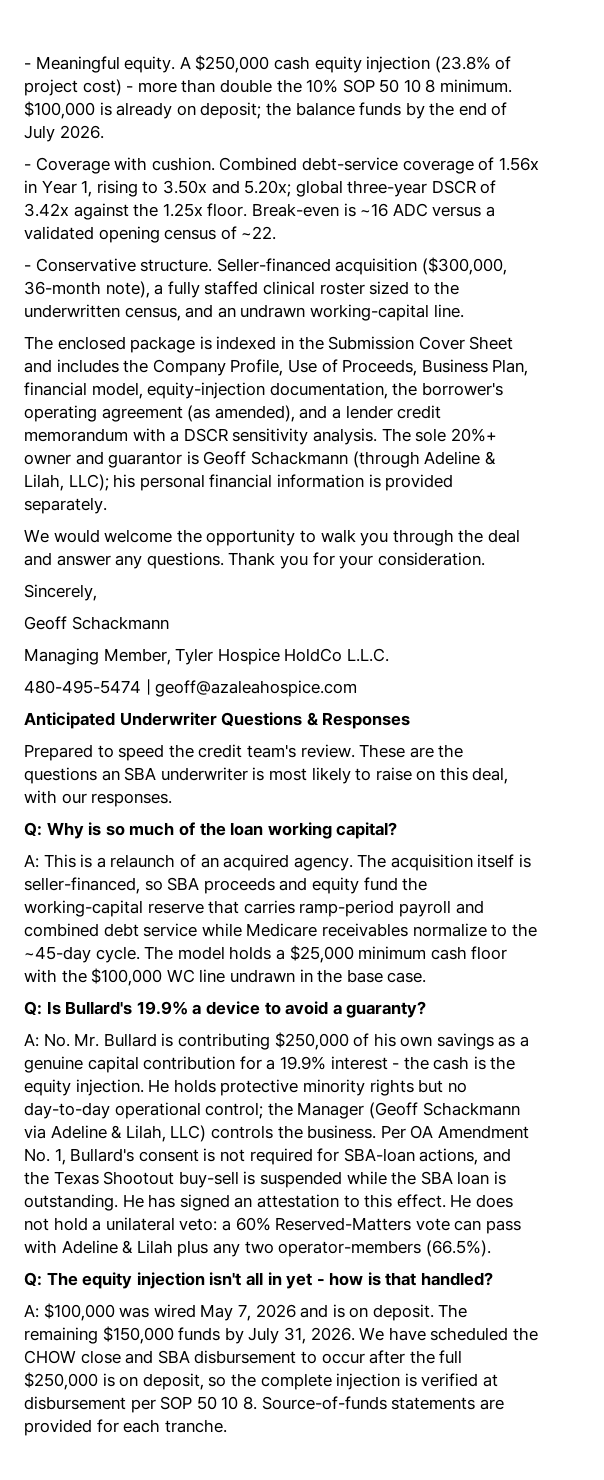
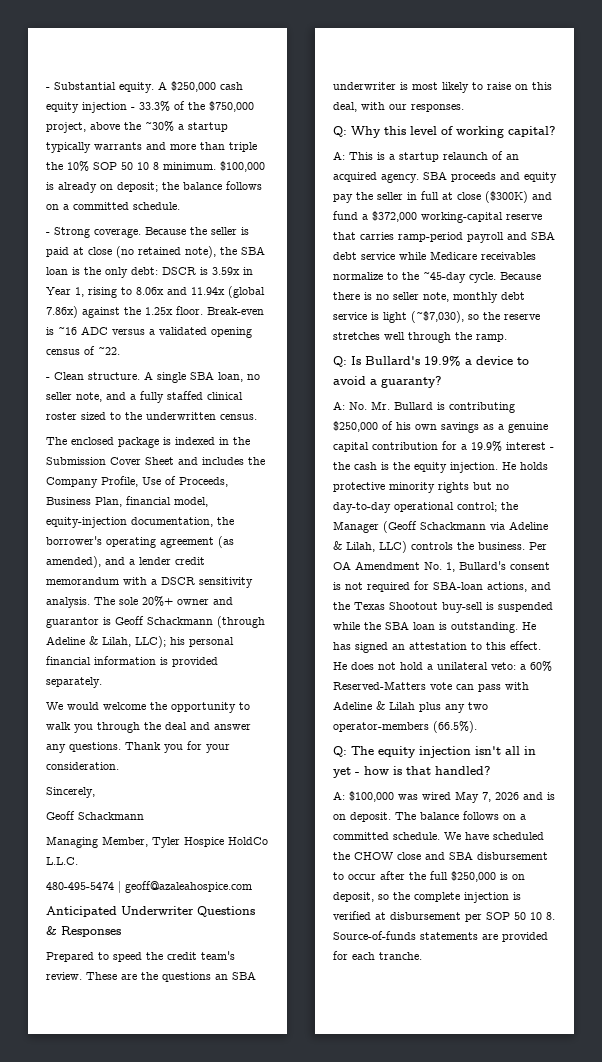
[24,56,120,73] - Meaningful -> [46,82,116,90] - Substantial
[434,56,512,73] [24,79,134,96] (23.8% of project cost) - -> [131,101,254,112] [46,121,228,133] [46,142,166,153] - 33.3% of the $750,000 project, above the ~30% a startup typically warrants and
[219,79,272,93] double -> [229,142,257,152] triple
[359,102,508,119] [24,125,104,142] [24,157,539,174] funds by the end of July 2026. // - Coverage with cushion. Combined debt-service coverage of 1.56x -> [226,181,262,190] [46,202,180,210] [46,227,249,238] [46,246,265,258] [46,267,240,278] follows on a committed schedule. // - Strong coverage. Because the seller is paid at close (no retained note), the SBA loan is the only debt: DSCR is 3.59x
[162,180,497,197] [24,203,69,217] 3.50x and 5.20x; global three-year DSCR of 3.42x -> [136,286,265,298] [46,306,78,318] 8.06x and 11.94x (global 7.86x)
[35,257,507,275] [24,281,150,298] Conservative structure. Seller-financed acquisition ($300,000, 36-month note), -> [54,371,260,383] [46,392,126,402] Clean structure. A single SBA loan, no seller note, and
[124,304,464,321] census, and an undrawn working-capital line. -> [220,414,257,420] census.
[88,822,264,836] is so much of the loan -> [384,126,453,135] this level of
(106, 862) none -> [399,152,439,162] startup
[357,854,532,871] [24,877,428,894] The acquisition itself is seller-financed, so SBA proceeds and equity fund the -> [423,171,557,183] [333,191,552,203] [333,211,417,222] SBA proceeds and equity pay the seller in full at close ($300K) and fund a $372,000
[24,923,99,937] combined -> [531,231,555,240] SBA
[144,945,508,963] [24,968,427,986] The model holds a $25,000 minimum cash floor with the $100,000 WC line undrawn in the base case. -> [500,272,541,280] [333,292,525,303] [333,311,540,323] [333,332,507,343] Because there is no seller note, monthly debt service is light (~$7,030), so the reserve stretches well through the ramp.
[24,1326,355,1344] remaining $150,000 funds by July 31, 2026. -> [420,811,526,820] [333,832,440,840] balance follows on a committed schedule.

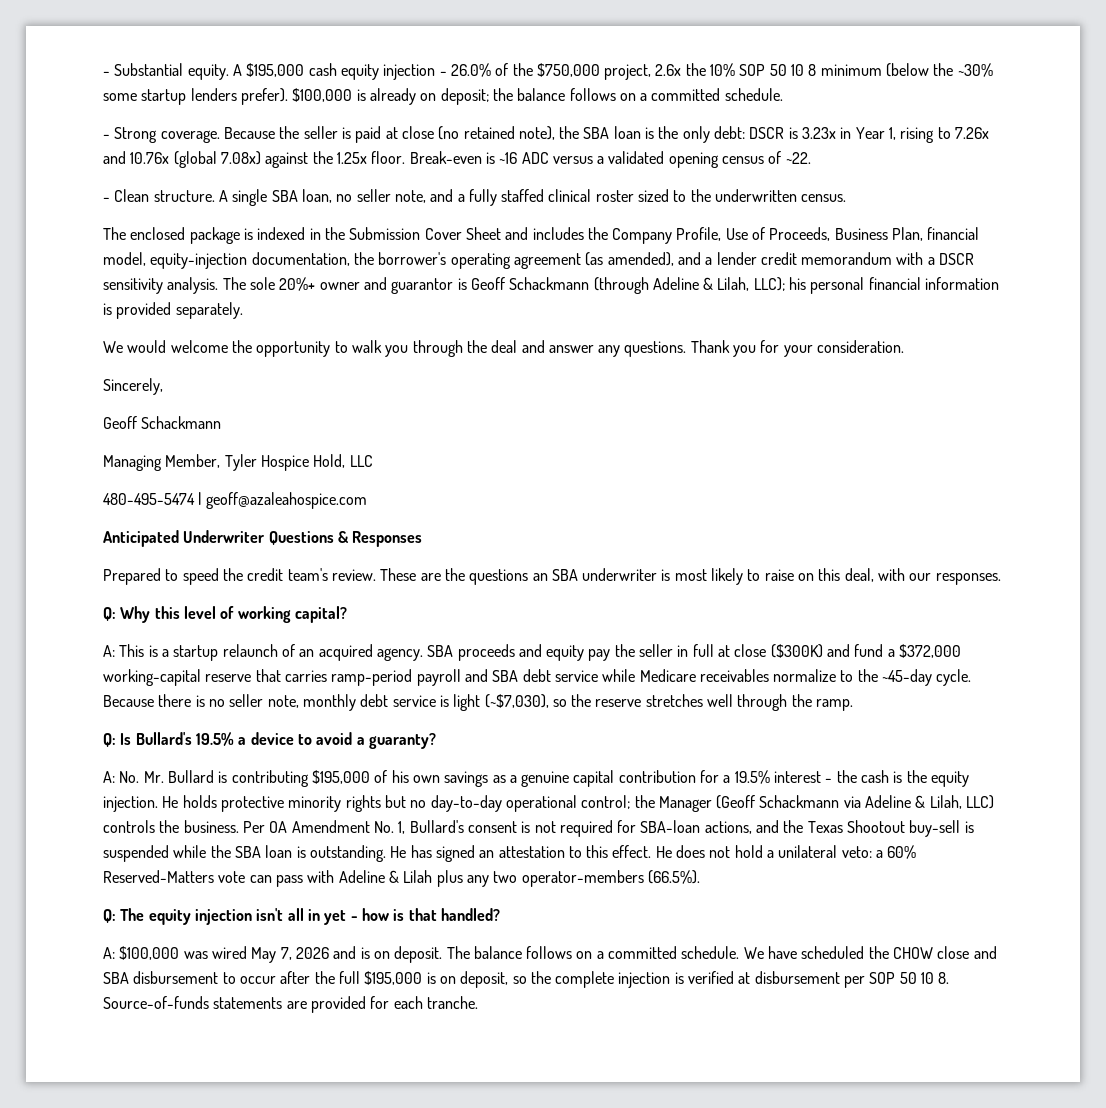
[171,81,216,92] $250,000 -> [246,63,305,77] $195,000
[139,101,170,112] 33.3% -> [450,63,491,77] 26.0%
[90,121,228,132] [46,142,257,153] above the ~30% a startup typically warrants and more than triple -> [655,64,682,76] 2.6x
[163,162,216,170] minimum. -> [820,63,993,77] [103,88,288,105] minimum (below the ~30% some startup lenders prefer).
[212,267,240,275] 3.59x -> [802,127,837,139] 3.23x
[136,286,265,298] [46,306,78,318] 8.06x and 11.94x (global 7.86x) -> [954,127,989,139] [103,151,261,168] 7.26x and 10.76x (global 7.08x)
[228,837,268,845] [46,857,78,865] HoldCo L.L.C. -> [313,454,373,468] Hold, LLC
[424,356,461,366] 19.9% -> [195,732,234,746] 19.5%
[333,421,378,432] $250,000 -> [311,770,370,784] $195,000
[471,441,502,452] 19.9% -> [734,770,770,784] 19.5%
[451,871,496,882] $250,000 -> [364,971,423,985] $195,000

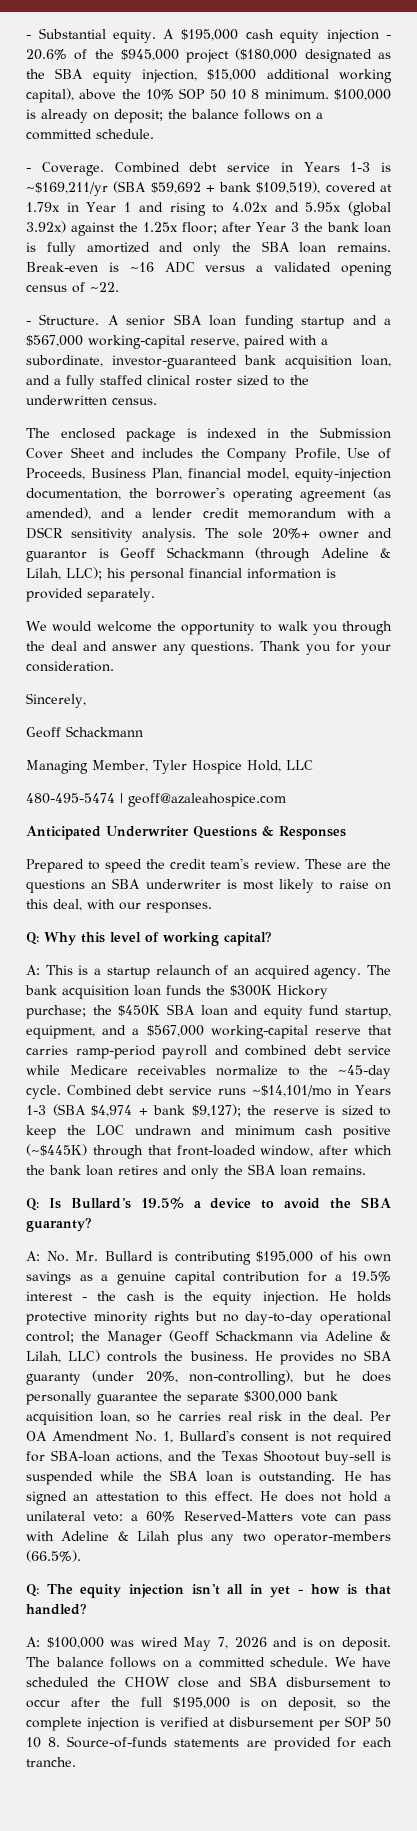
[450,63,491,77] 26.0% -> [26,49,67,60] 20.6%
[536,63,682,80] $750,000 project, 2.6x -> [120,48,391,63] [26,68,392,83] [26,88,117,103] $945,000 project ($180,000 designated as the SBA equity injection, $15,000 additional working capital), above
[820,63,993,77] [103,88,288,105] minimum (below the ~30% some startup lenders prefer). -> [264,89,329,99] minimum.
[114,126,989,143] [103,151,406,168] Strong coverage. Because the seller is paid at close (no retained note), the SBA loan is the only debt: DSCR is 3.23x in Year 1, rising to 7.26x and 10.76x (global 7.08x) against the 1.25x floor. -> [41,162,391,176] [26,181,392,196] [26,201,391,216] [26,221,391,236] [26,241,391,256] Coverage. Combined debt service in Years 1-3 is ~$169,211/yr (SBA $59,692 + bank $109,519), covered at 1.79x in Year 1 and rising to 4.02x and 5.95x (global 3.92x) against the 1.25x floor; after Year 3 the bank loan is fully amortized and only the SBA loan remains.
[114,189,426,206] Clean structure. A single SBA loan, no seller note, -> [39,314,392,329] [26,335,328,349] [26,355,391,369] Structure. A senior SBA loan funding startup and a $567,000 working-capital reserve, paired with a subordinate, investor-guaranteed bank acquisition loan,
[427,644,962,661] SBA proceeds and equity pay the seller in full at close ($300K) and fund a $372,000 -> [367,965,391,975] [25,985,328,999] [26,1004,391,1019] [26,1025,204,1039] The bank acquisition loan funds the $300K Hickory purchase; the $450K SBA loan and equity fund startup, equipment, and a $567,000
[492,670,519,682] SBA -> [245,1045,307,1056] combined
[103,694,854,711] Because there is no seller note, monthly debt service is light (~$7,030), so the reserve stretches well through the ramp. -> [66,1085,392,1097] [26,1104,391,1117] [26,1125,391,1139] [26,1144,392,1159] [26,1164,366,1179] Combined debt service runs ~$14,101/mo in Years 1-3 (SBA $4,974 + bank $9,127); the reserve is sized to keep the LOC undrawn and minimum cash positive (~$445K) through that front-loaded window, after which the bank loan retires and only the SBA loan remains.
[356,737,365,745] a -> [330,1197,392,1209] the SBA
(239, 826) none -> [254,1350,392,1365] [26,1370,391,1385] [26,1391,338,1405] [26,1411,364,1425] He provides no SBA guaranty (under 20%, non-controlling), but he does personally guarantee the separate $300,000 bank acquisition loan, so he carries real risk in the deal.

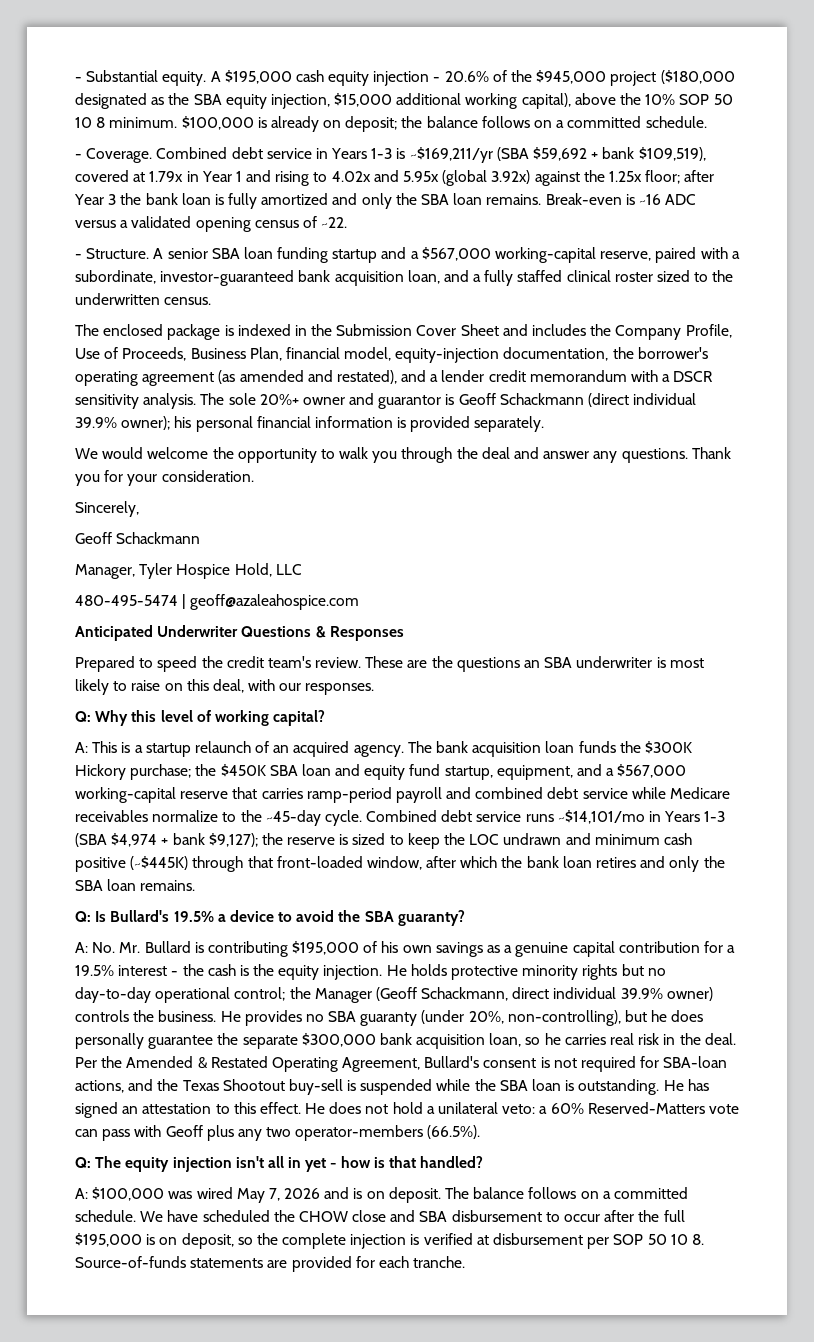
[26,507,91,520] amended), -> [239,370,397,384] amended and restated),
[255,547,391,562] [26,567,102,580] (through Adeline & Lilah, LLC); -> [588,393,697,407] [75,416,171,430] (direct individual 39.9% owner);
[26,760,148,774] Managing Member, -> [75,564,135,579] Manager,
[216,1330,391,1341] [26,1350,101,1363] Schackmann via Adeline & Lilah, LLC) -> [421,987,713,1001] Schackmann, direct individual 39.9% owner)
[26,1431,173,1443] OA Amendment No. 1, -> [101,1056,421,1072] the Amended & Restated Operating Agreement,
[61,1531,170,1541] Adeline & Lilah -> [165,1125,203,1137] Geoff

